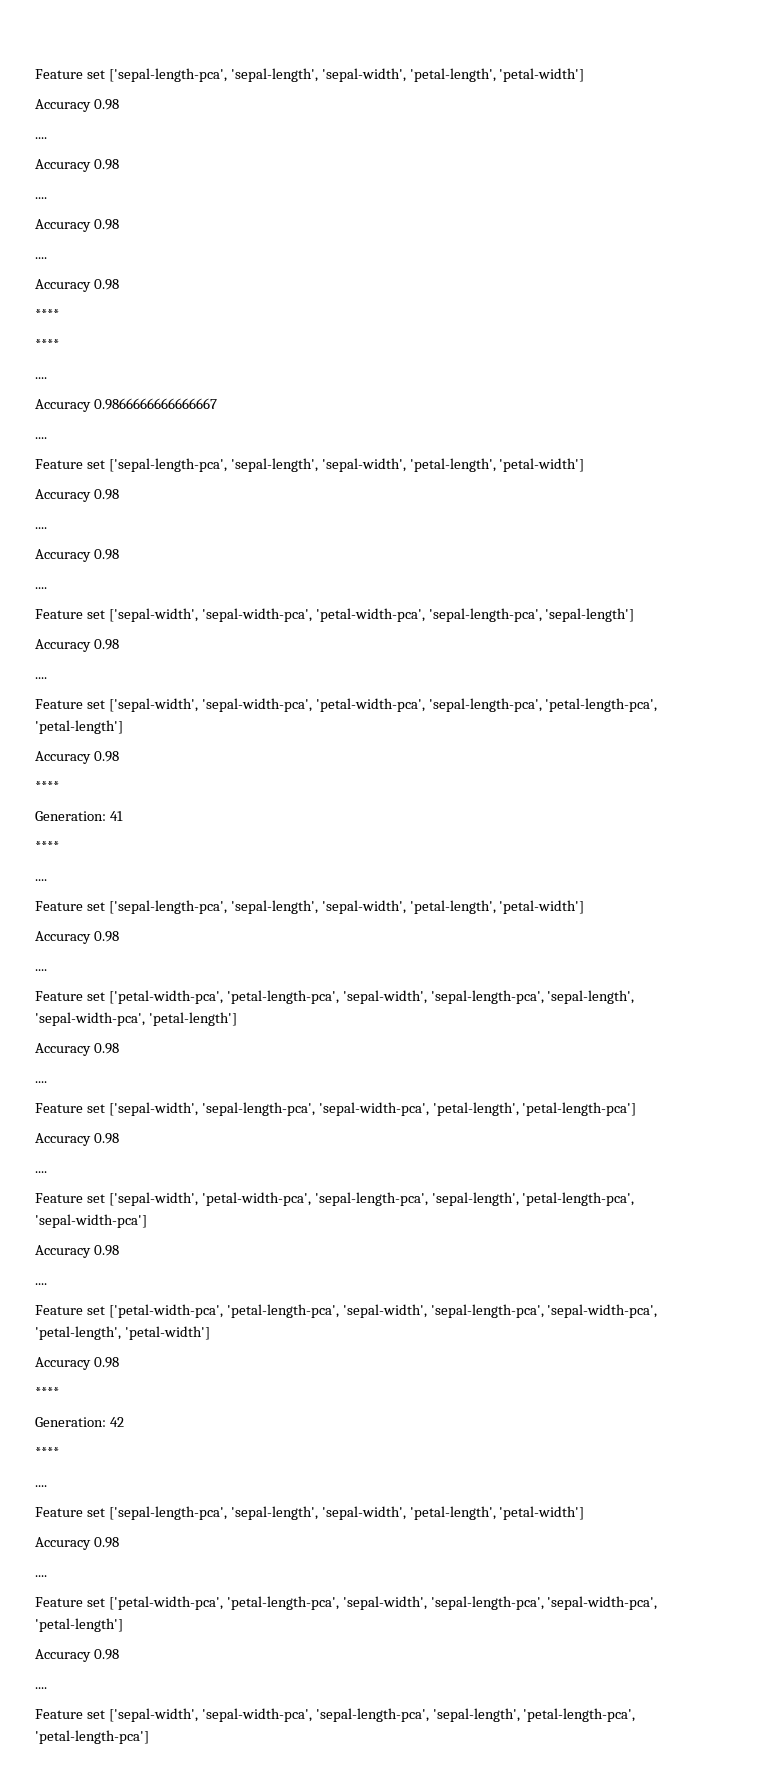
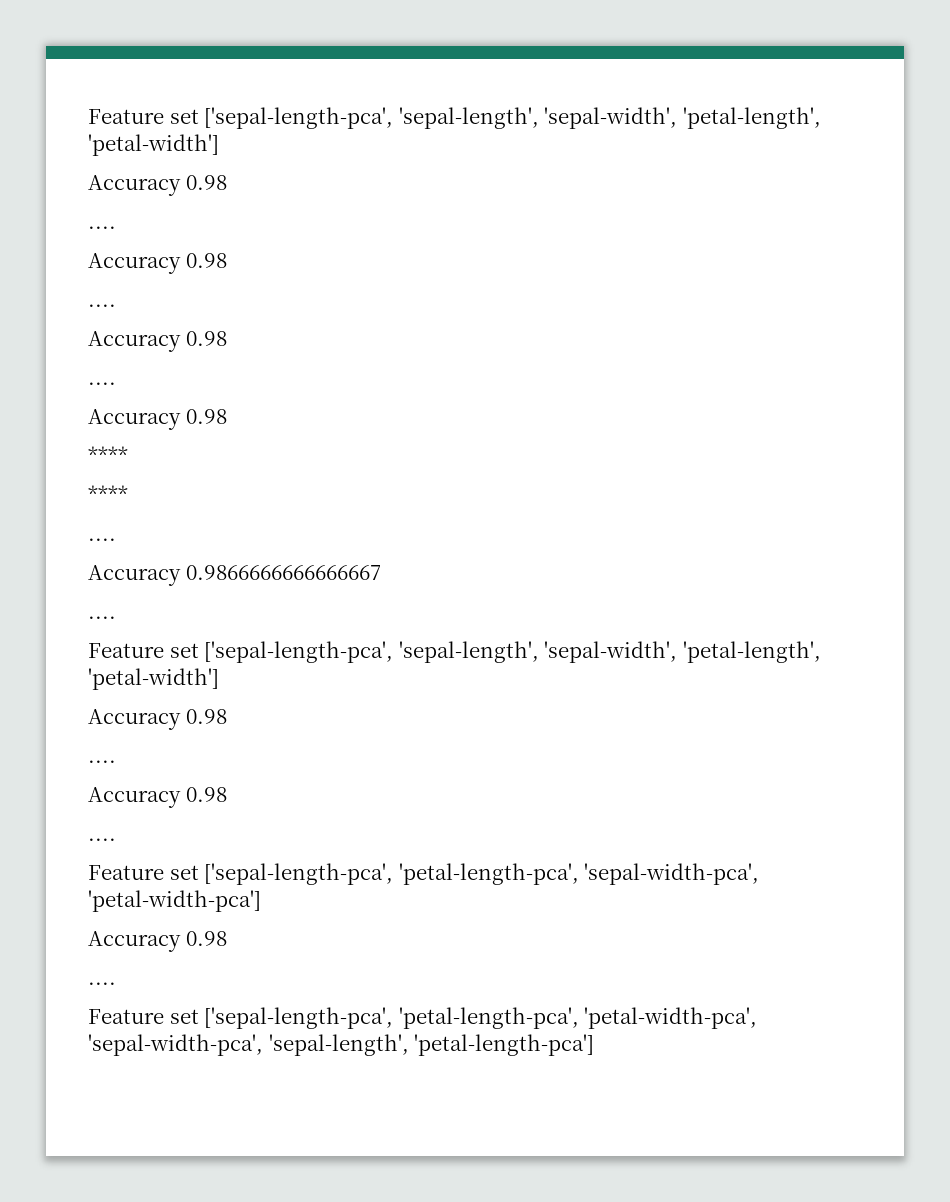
[108,608,635,622] [35,639,119,652] [35,677,47,679] [35,698,658,712] [35,720,123,734] [35,751,119,764] [35,781,59,791] [35,811,123,821] [35,841,59,851] [35,879,47,881] [35,900,585,914] [35,931,119,944] [35,969,47,971] [35,990,635,1004] [35,1012,237,1026] [35,1043,119,1056] [35,1081,47,1083] [35,1102,637,1116] [35,1133,119,1146] [35,1171,47,1173] [35,1192,635,1206] [35,1214,147,1228] [35,1245,119,1258] [35,1283,47,1285] [35,1304,658,1318] [35,1326,210,1340] [35,1357,119,1370] [35,1387,59,1397] [35,1417,124,1427] [35,1447,59,1457] [35,1485,47,1487] [35,1506,585,1520] [35,1537,119,1550] [35,1575,47,1577] [35,1596,658,1610] [35,1618,123,1632] [35,1649,119,1662] [35,1687,47,1689] [35,1708,636,1722] ['sepal-width', 'sepal-width-pca', 'petal-width-pca', 'sepal-length-pca', 'sepal-length'] // Accuracy 0.98 // .... // Feature set ['sepal-width', 'sepal-width-pca', 'petal-width-pca', 'sepal-length-pca', 'petal-length-pca', 'petal-length'] // Accuracy 0.98 // **** // Generation: 41 // **** // .... // Feature set ['sepal-length-pca', 'sepal-length', 'sepal-width', 'petal-length', 'petal-width'] // Accuracy 0.98 // .... // Feature set ['petal-width-pca', 'petal-length-pca', 'sepal-width', 'sepal-length-pca', 'sepal-length', 'sepal-width-pca', 'petal-length'] // Accuracy 0.98 // .... // Feature set ['sepal-width', 'sepal-length-pca', 'sepal-width-pca', 'petal-length', 'petal-length-pca'] // Accuracy 0.98 // .... // Feature set ['sepal-width', 'petal-width-pca', 'sepal-length-pca', 'sepal-length', 'petal-length-pca', 'sepal-width-pca'] // Accuracy 0.98 // .... // Feature set ['petal-width-pca', 'petal-length-pca', 'sepal-width', 'sepal-length-pca', 'sepal-width-pca', 'petal-length', 'petal-width'] // Accuracy 0.98 // **** // Generation: 42 // **** // .... // Feature set ['sepal-length-pca', 'sepal-length', 'sepal-width', 'petal-length', 'petal-width'] // Accuracy 0.98 // .... // Feature set ['petal-width-pca', 'petal-length-pca', 'sepal-width', 'sepal-length-pca', 'sepal-width-pca', 'petal-length'] // Accuracy 0.98 // .... // Feature set ['sepal-width', 'sepal-width-pca', 'sepal-length-pca', 'sepal-length', 'petal-length-pca', -> [204,863,760,885] [88,890,261,912] [88,931,227,952] [88,982,116,985] [88,1007,758,1029] [88,1034,409,1056] ['sepal-length-pca', 'petal-length-pca', 'sepal-width-pca', 'petal-width-pca'] // Accuracy 0.98 // .... // Feature set ['sepal-length-pca', 'petal-length-pca', 'petal-width-pca', 'sepal-width-pca', 'sepal-length',

